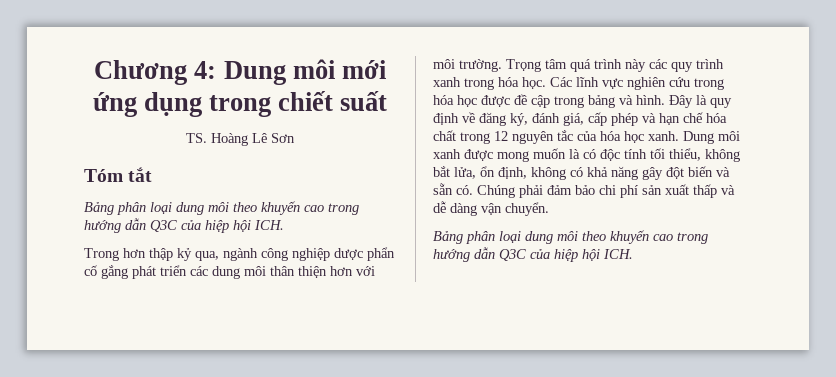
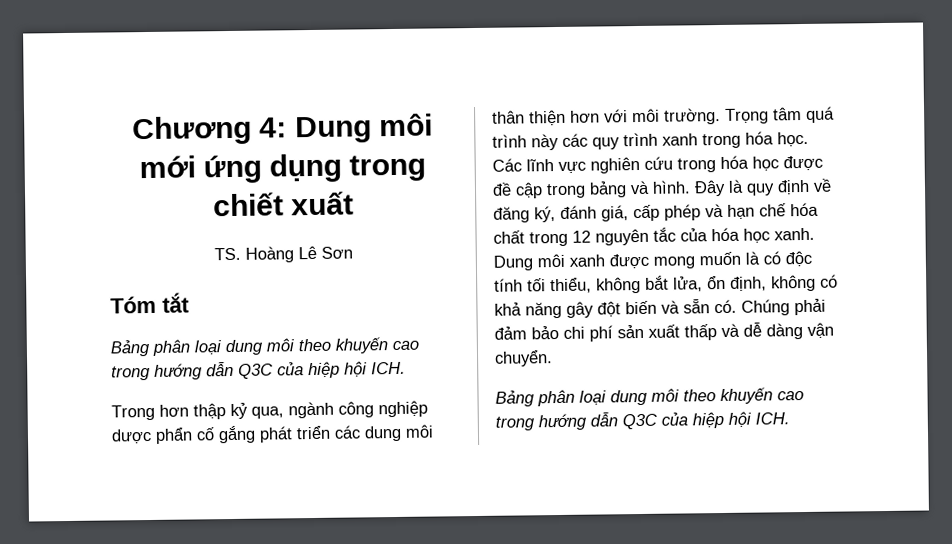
[340,91,388,111] suất -> [291,191,355,216] xuất

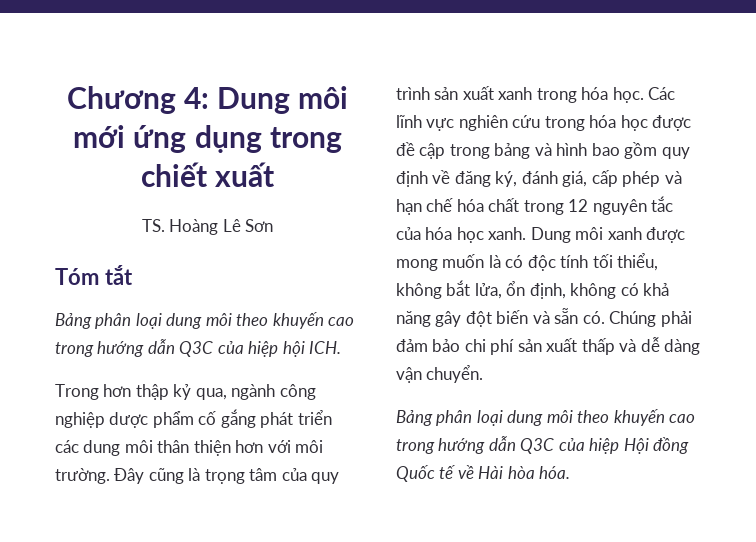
[155,427,193,444] phẩn -> [152,411,194,428] phẩm
[725,106,835,124] [492,132,658,151] Trọng tâm quá trình này các quy trình -> [114,468,340,484] [396,86,494,100] Đây cũng là trọng tâm của quy trình sản xuất
[652,179,744,197] hình. Đây là -> [556,142,658,159] hình bao gồm
[728,411,790,428] hội ICH. -> [623,437,690,454] [396,465,571,482] Hội đồng Quốc tế về Hài hòa hóa.

